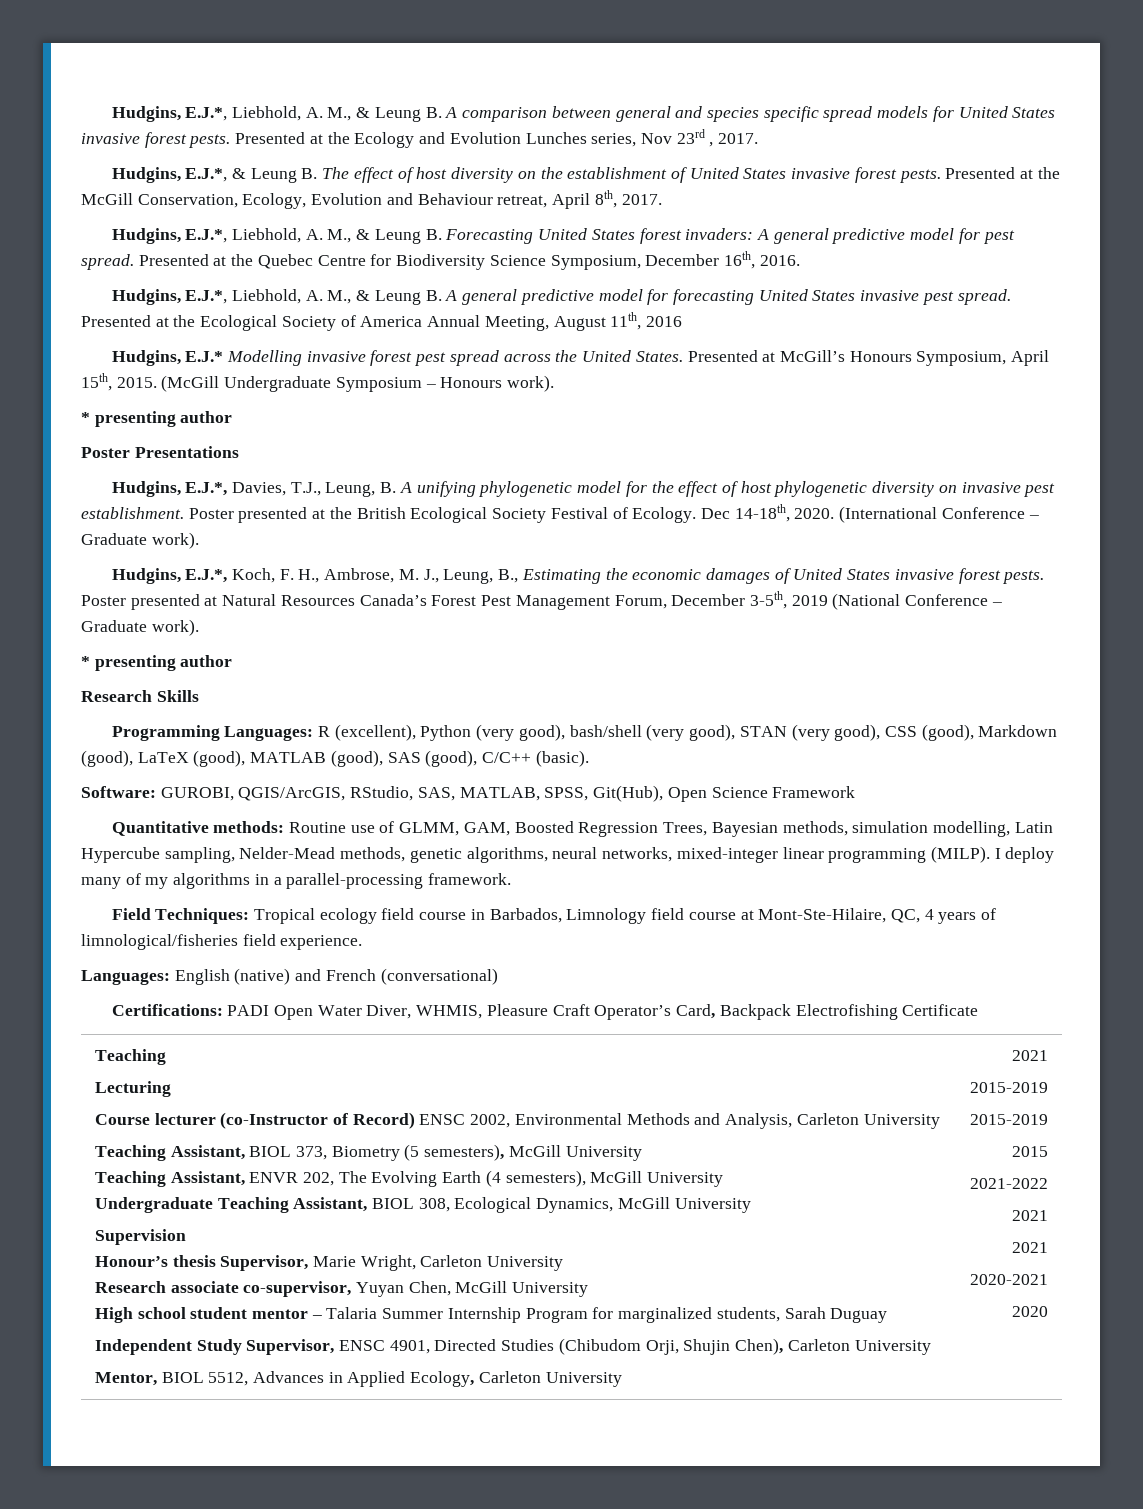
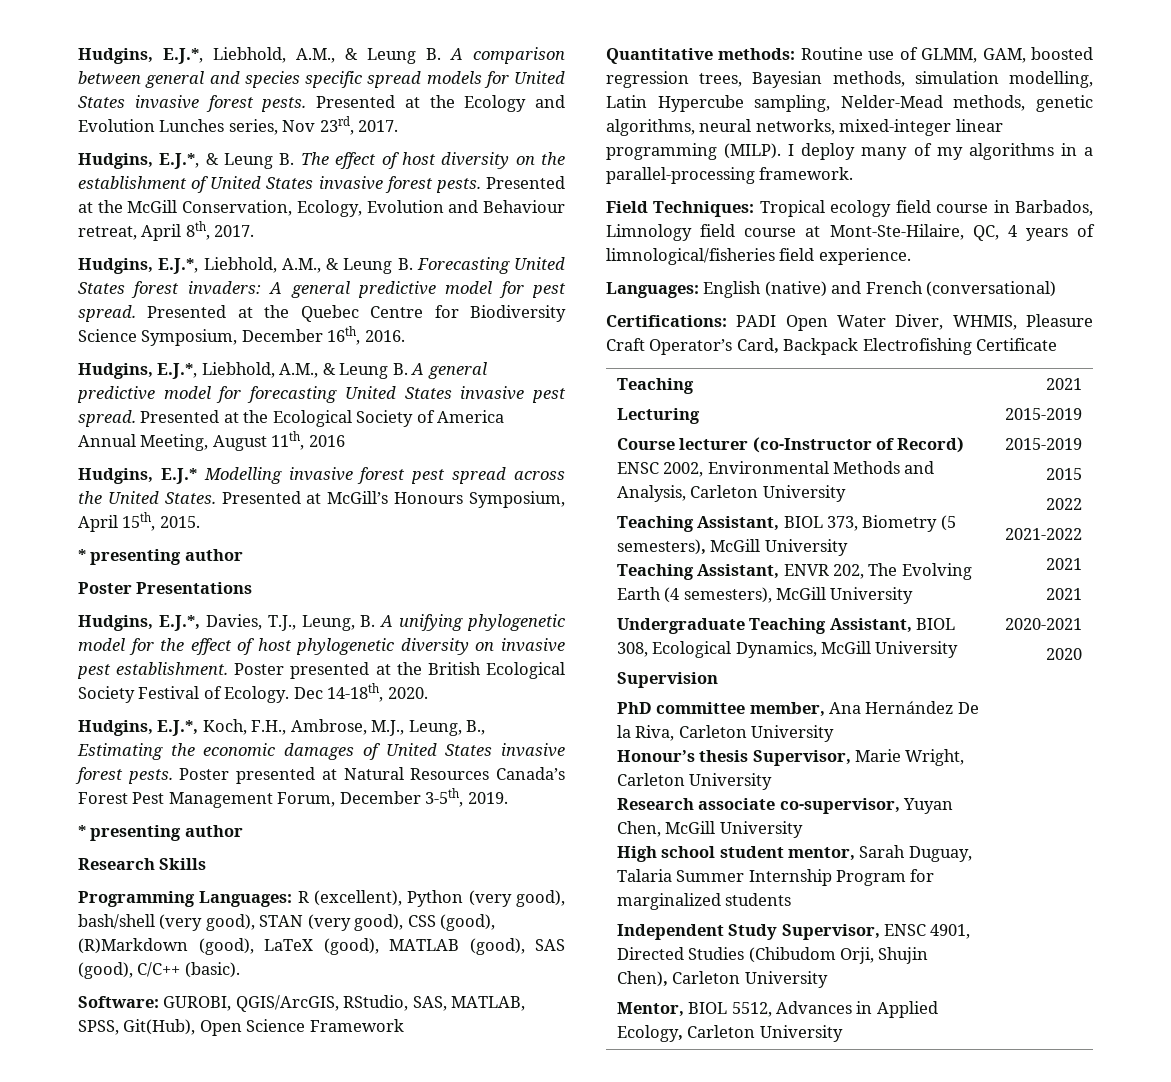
[111,106,352,122] Hudgins, E.J.*, Liebhold, A. M., -> [78,47,335,64] Hudgins, E.J.*, Liebhold, A.M.,
[676,129,714,147] 23rd , -> [319,116,354,135] 23rd,
[305,229,352,243] A. M., -> [281,258,321,273] A.M.,
[305,290,352,304] A. M., -> [279,363,319,378] A.M.,
[161,375,555,392] (McGill Undergraduate Symposium – Honours work). -> (200, 522) none
[839,506,1039,523] [81,532,199,549] [111,568,439,584] (International Conference – Graduate work). // Hudgins, E.J.*, Koch, F. H., Ambrose, M. J., -> [78,719,405,736] // Hudgins, E.J.*, Koch, F.H., Ambrose, M.J.,
[791,593,1002,610] [81,619,199,636] 2019 (National Conference – Graduate work). -> [467,792,508,804] 2019.
[978,725,1058,737] Markdown -> [78,938,188,954] (R)Markdown
[514,821,708,837] Boosted Regression Trees, -> [1031,47,1093,60] [606,71,743,88] boosted regression trees,
(186, 1237) none -> [616,701,979,717] [616,725,834,742] // PhD committee member, Ana Hernández De la Riva, Carleton University
[251,1309,322,1319] mentor – -> [787,845,972,862] mentor, Sarah Duguay,
[716,1307,888,1323] students, Sarah Duguay -> [725,893,792,906] students
(1049, 1151) none -> [1046,498,1083,510] // 2022

